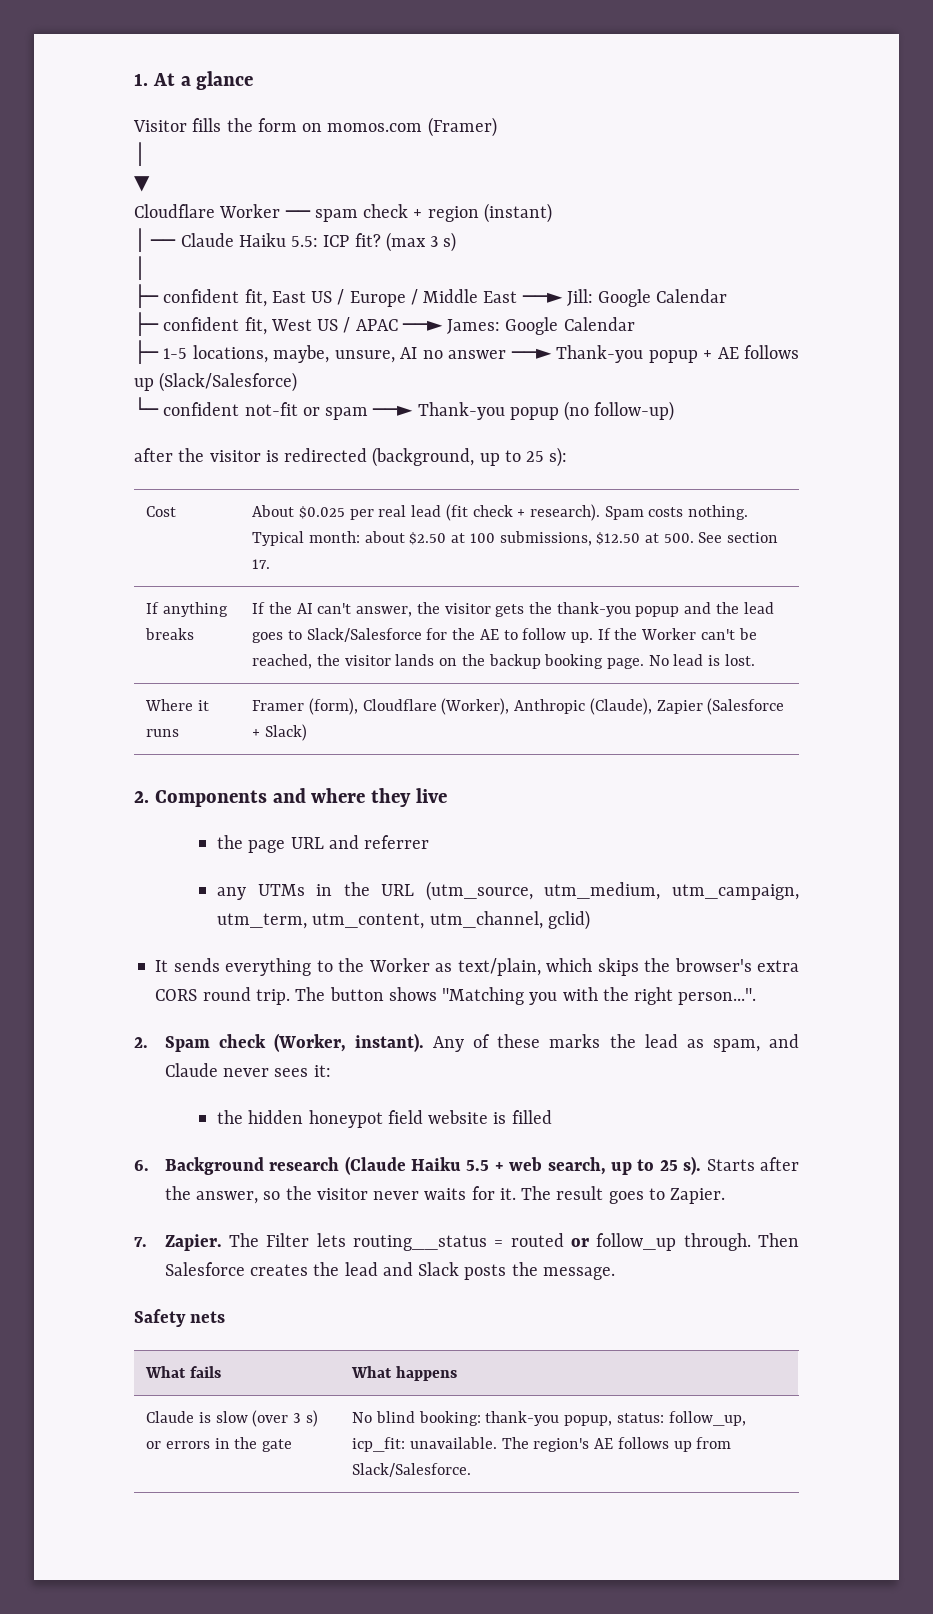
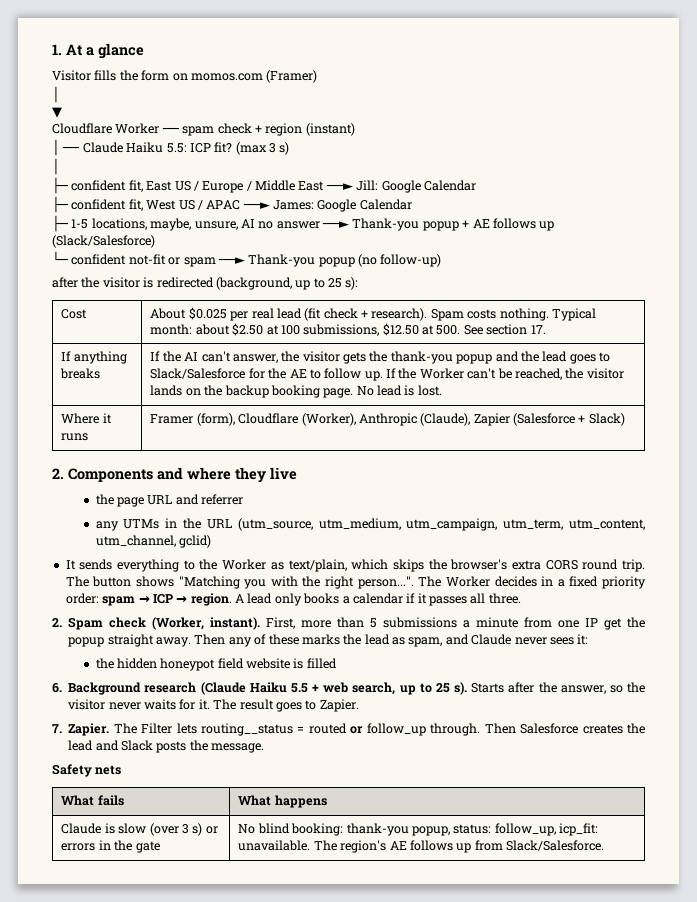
(757, 996) none -> [418,576,647,589] [65,593,521,606] The Worker decides in a fixed priority order: spam → ICP → region. A lead only books a calendar if it passes all three.
[433,1036,465,1052] Any -> [266,617,646,630] [68,634,252,647] First, more than 5 submissions a minute from one IP get the popup straight away. Then any

